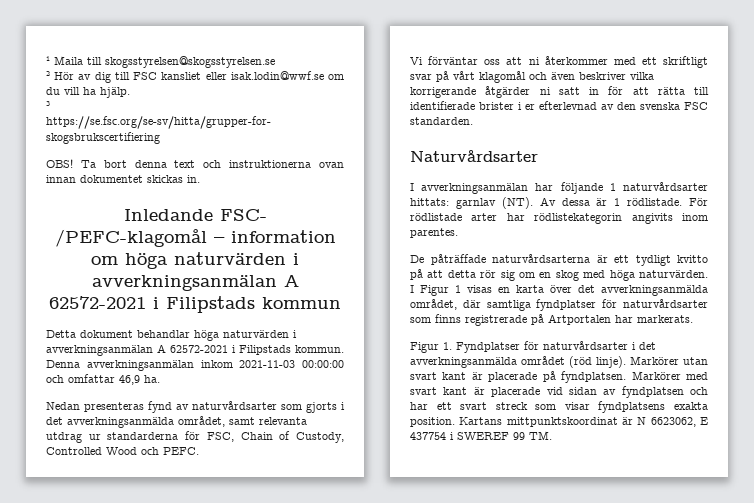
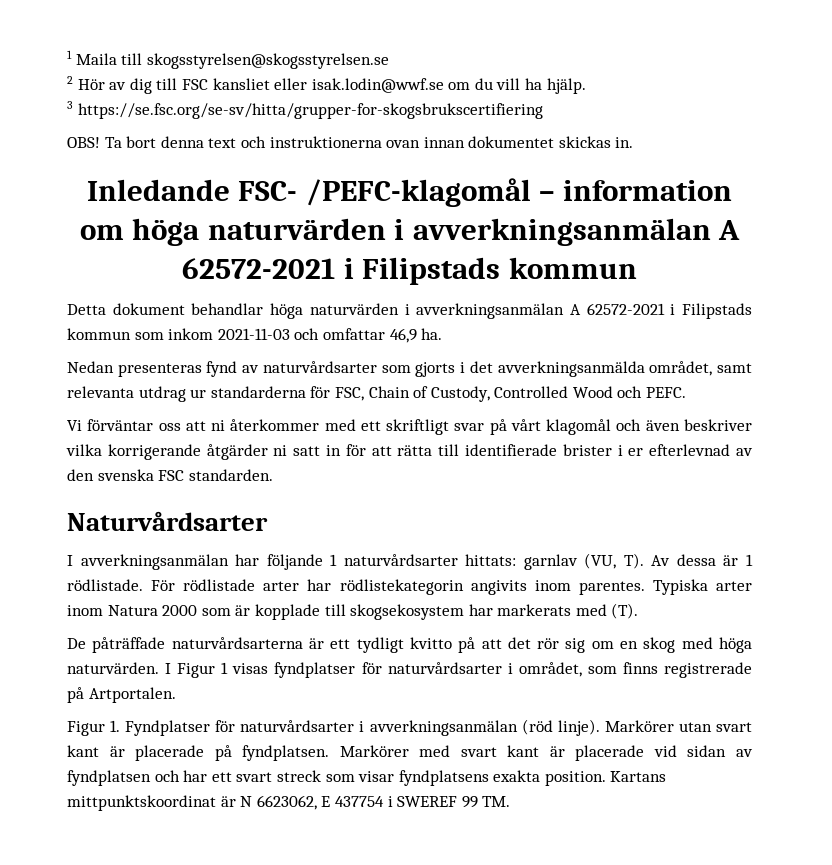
[295,345,344,353] [46,360,194,371] kommun. Denna avverkningsanmälan -> [67,328,164,340] kommun som
[302,360,344,368] 00:00:00 -> (290, 334) none
[501,197,533,209] (NT). -> [584,553,644,569] (VU, T).
(458, 233) none -> [652,579,753,595] [67,603,639,620] Typiska arter inom Natura 2000 som är kopplade till skogsekosystem har markerats med (T).
[447,270,476,278] detta -> [507,637,531,649] det
[498,285,708,296] [410,299,531,311] en karta över det avverkningsanmälda området, där samtliga -> (269, 668) none
(708, 303) none -> [507,662,582,677] i området,
[548,314,693,325] Artportalen har markerats. -> [88,687,176,703] Artportalen.
[639,342,656,350] [410,356,565,368] det avverkningsanmälda området -> [369,720,518,736] avverkningsanmälan

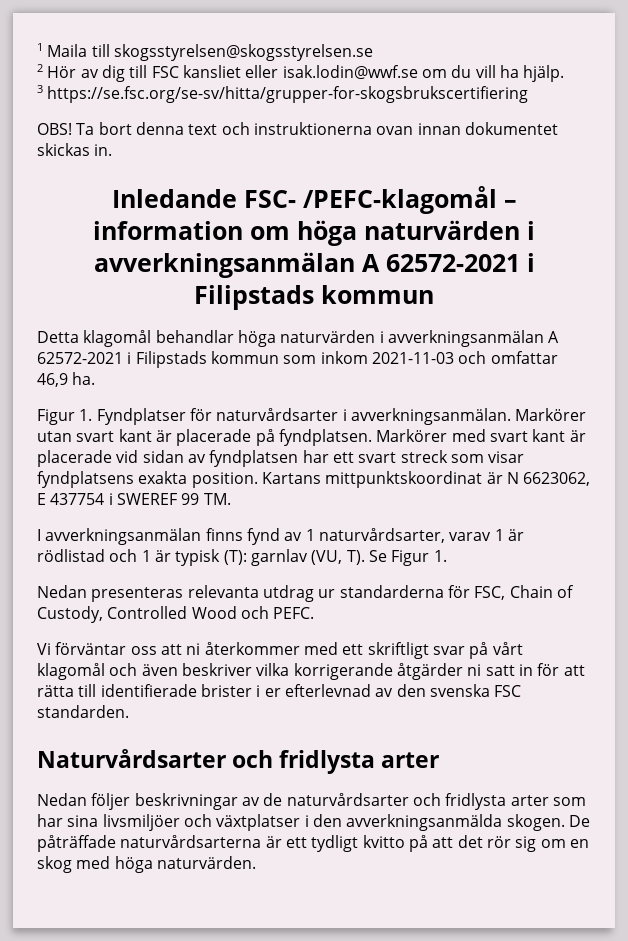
[112,303,185,315] dokument -> [83,330,152,347] klagomål
[67,361,753,377] Nedan presenteras fynd av naturvårdsarter som gjorts i det avverkningsanmälda området, samt -> [37,408,587,425] [37,429,586,446] [37,450,525,467] [37,471,591,488] [37,493,231,505] [37,528,524,545] [37,549,447,566] [37,585,184,602] Figur 1. Fyndplatser för naturvårdsarter i avverkningsanmälan. Markörer utan svart kant är placerade på fyndplatsen. Markörer med svart kant är placerade vid sidan av fyndplatsen har ett svart streck som visar fyndplatsens exakta position. Kartans mittpunktskoordinat är N 6623062, E 437754 i SWEREF 99 TM. // I avverkningsanmälan finns fynd av 1 naturvårdsarter, varav 1 är rödlistad och 1 är typisk (T): garnlav (VU, T). Se Figur 1. // Nedan presenteras
[67,553,754,570] [67,579,753,595] [67,603,639,620] // I avverkningsanmälan har följande 1 naturvårdsarter hittats: garnlav (VU, T). Av dessa är 1 rödlistade. För rödlistade arter har rödlistekategorin angivits inom parentes. Typiska arter inom Natura 2000 som är kopplade till skogsekosystem har markerats med (T). // -> [232,750,440,774] [37,793,586,810] [37,814,565,831] och fridlysta arter // Nedan följer beskrivningar av de naturvårdsarter och fridlysta arter som har sina livsmiljöer och växtplatser i den avverkningsanmälda skogen.
[165,662,753,678] [67,687,176,703] [67,719,752,736] [67,745,754,761] [67,770,667,786] [67,795,511,811] I Figur 1 visas fyndplatser för naturvårdsarter i området, som finns registrerade på Artportalen. // Figur 1. Fyndplatser för naturvårdsarter i avverkningsanmälan (röd linje). Markörer utan svart kant är placerade på fyndplatsen. Markörer med svart kant är placerade vid sidan av fyndplatsen och har ett svart streck som visar fyndplatsens exakta position. Kartans mittpunktskoordinat är N 6623062, E 437754 i SWEREF 99 TM. -> (256, 862) none

